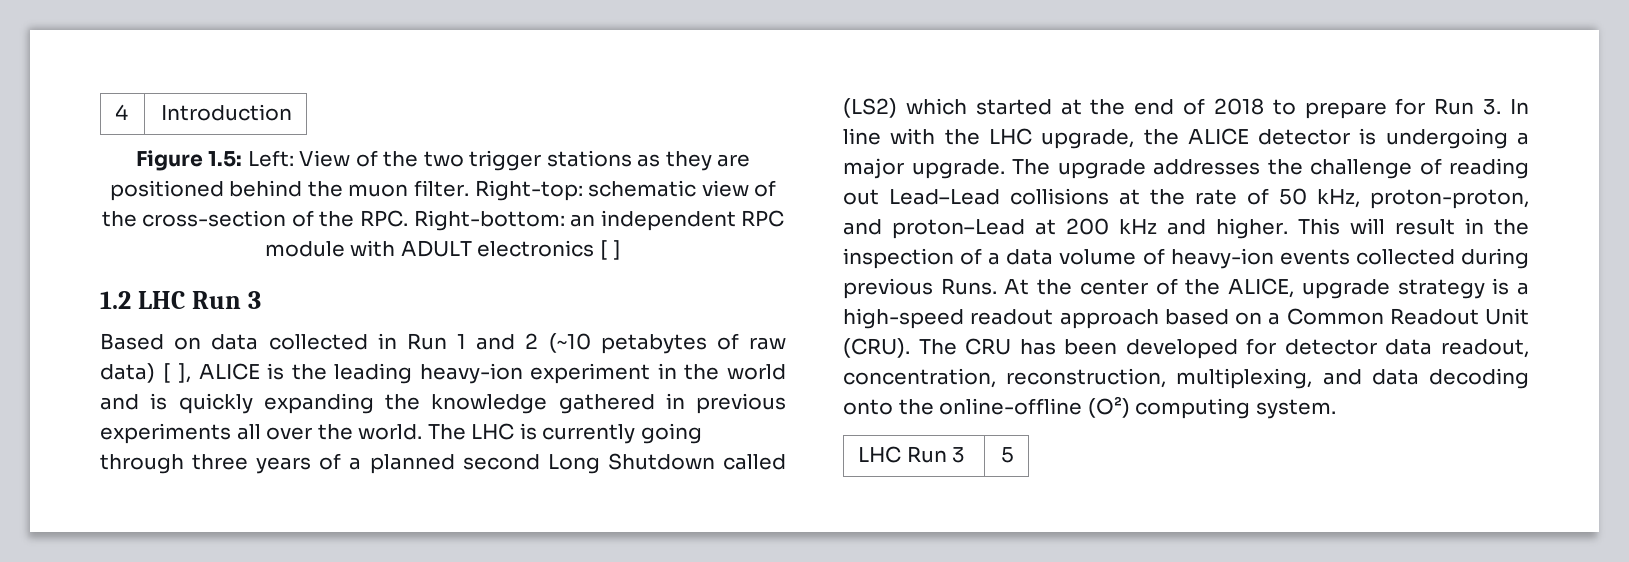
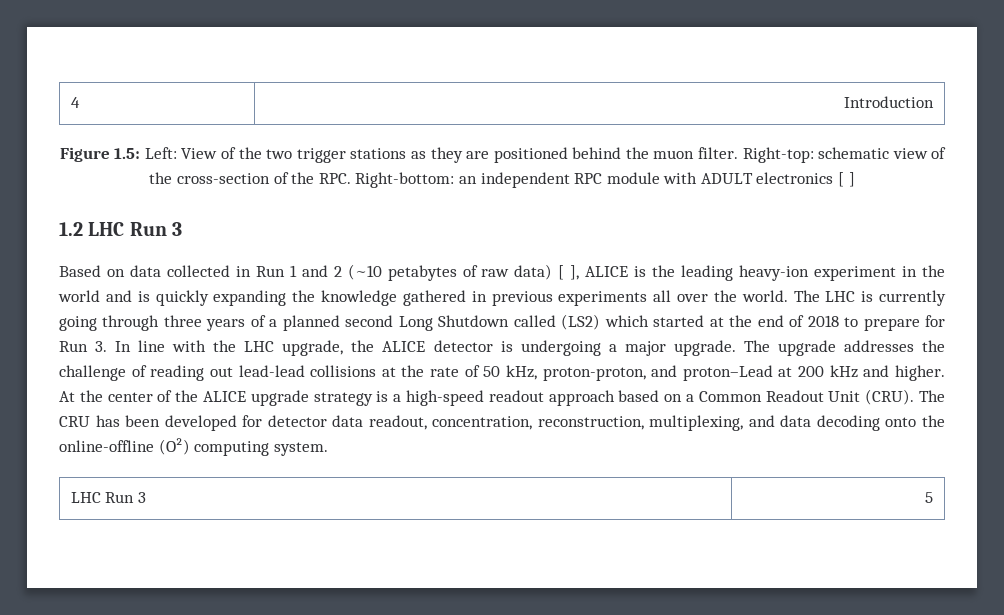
[889,189,1000,205] Lead–Lead -> [238,365,305,377] lead-lead
[1298,218,1529,235] [843,248,1529,269] [843,278,997,299] This will result in the inspection of a data volume of heavy-ion events collected during previous Runs. -> (946, 373) none
[1228,278,1295,298] ALICE, -> [202,391,246,402] ALICE

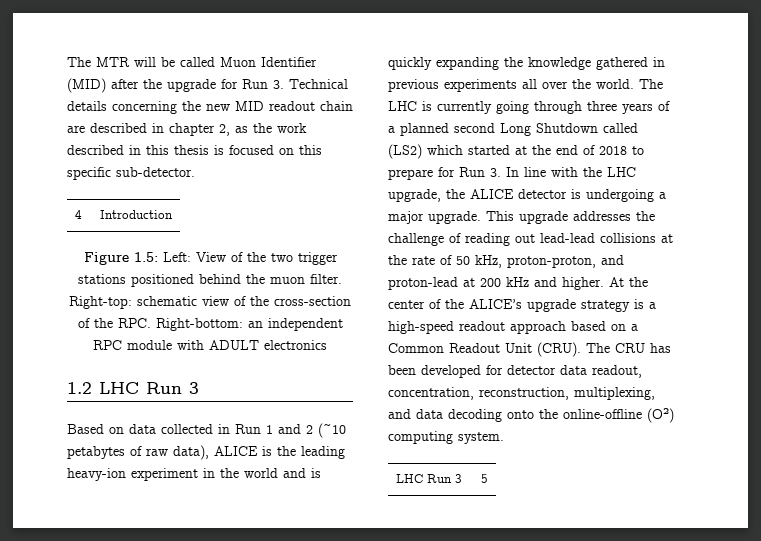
(70, 102) none -> [67,57,317,67] [67,78,348,93] [67,101,353,114] [67,123,307,136] [67,145,322,155] [67,167,195,180] The MTR will be called Muon Identifier (MID) after the upgrade for Run 3. Technical details concerning the new MID readout chain are described in chapter 2, as the work described in this thesis is focused on this specific sub-detector. //
[410,147,490,163] as they are -> (126, 279) none
[838,172,855,187] [ ] -> (327, 345) none
[514,264,580,280] data) [ ], -> [173,445,209,460] data),
[743,340,770,352] The -> [486,211,514,221] This
[682,365,773,381] proton–Lead -> [388,277,458,290] proton-lead
[202,391,246,402] ALICE -> [469,299,522,309] ALICE’s

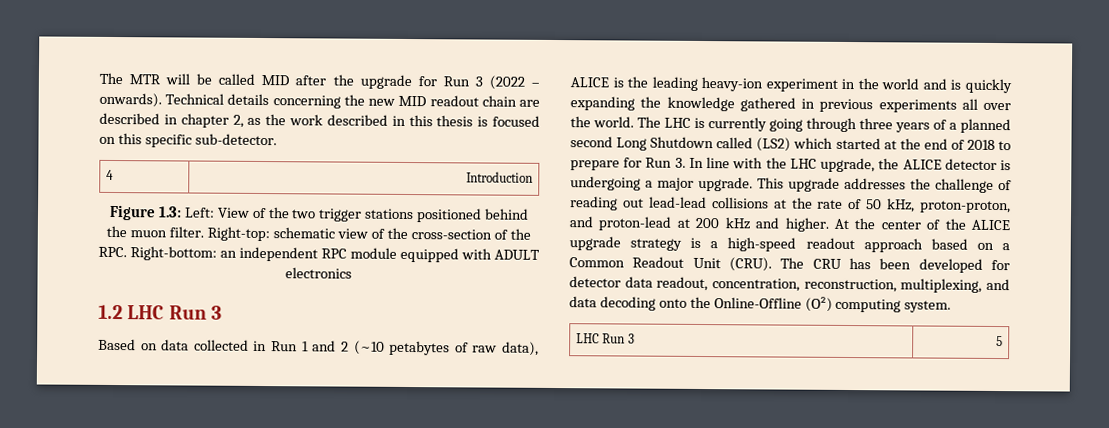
[220,57,317,67] [67,78,106,93] Muon Identifier (MID) -> [261,75,290,86] MID
[273,80,284,89] 3. -> [474,75,540,90] [99,92,162,108] 3 (2022 – onwards).
[133,252,158,262] 1.5: -> [157,206,182,218] 1.3:
(172, 345) none -> [399,247,459,263] equipped
[469,299,522,309] ALICE’s -> [971,219,1011,231] ALICE
[563,409,642,419] online-offline -> [713,297,802,309] Online-Offline

